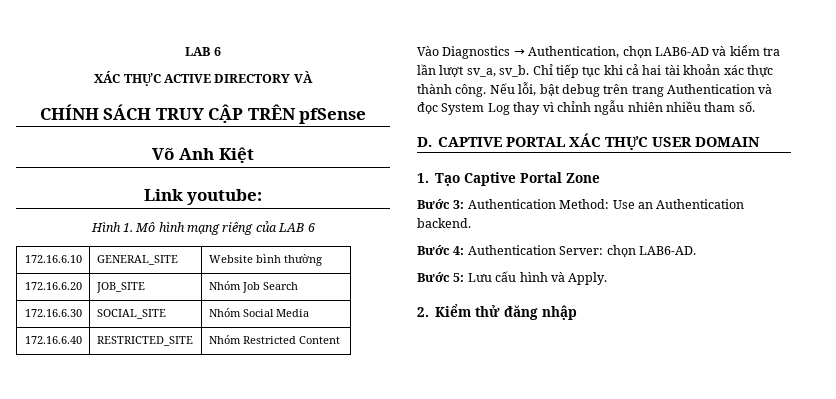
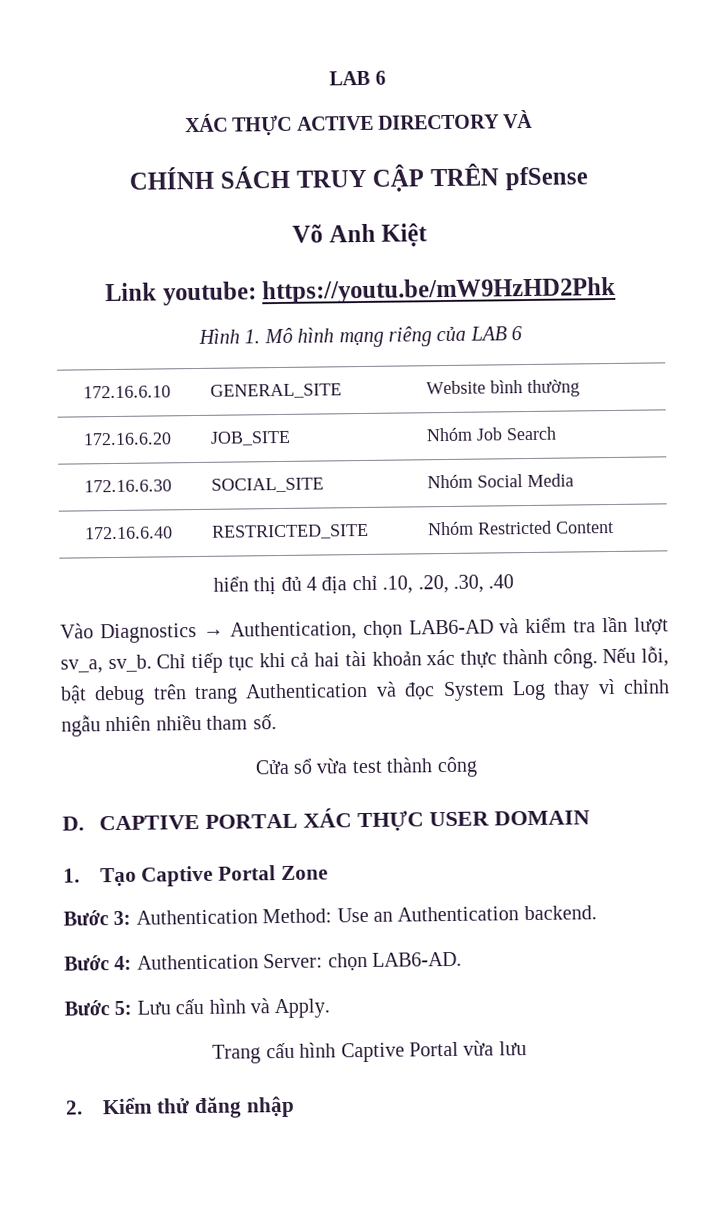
(263, 197) none -> [262,276,617,305] https://youtu.be/mW9HzHD2Phk
(340, 340) none -> [212,574,515,595] // hiển thị đủ 4 địa chỉ .10, .20, .30, .40
(755, 106) none -> [254,756,478,778] // Cửa sổ vừa test thành công
(608, 278) none -> [212,1040,527,1064] // Trang cấu hình Captive Portal vừa lưu

